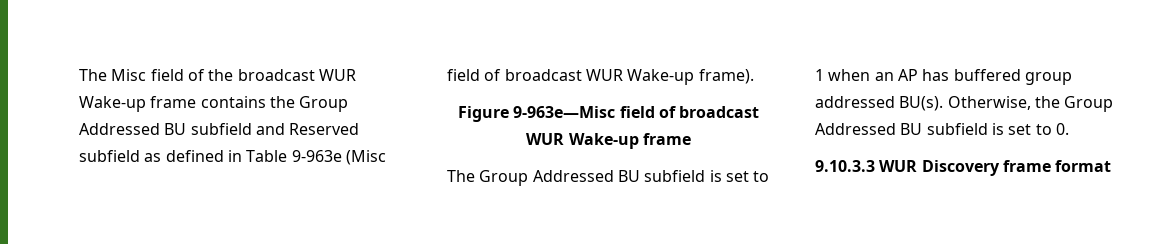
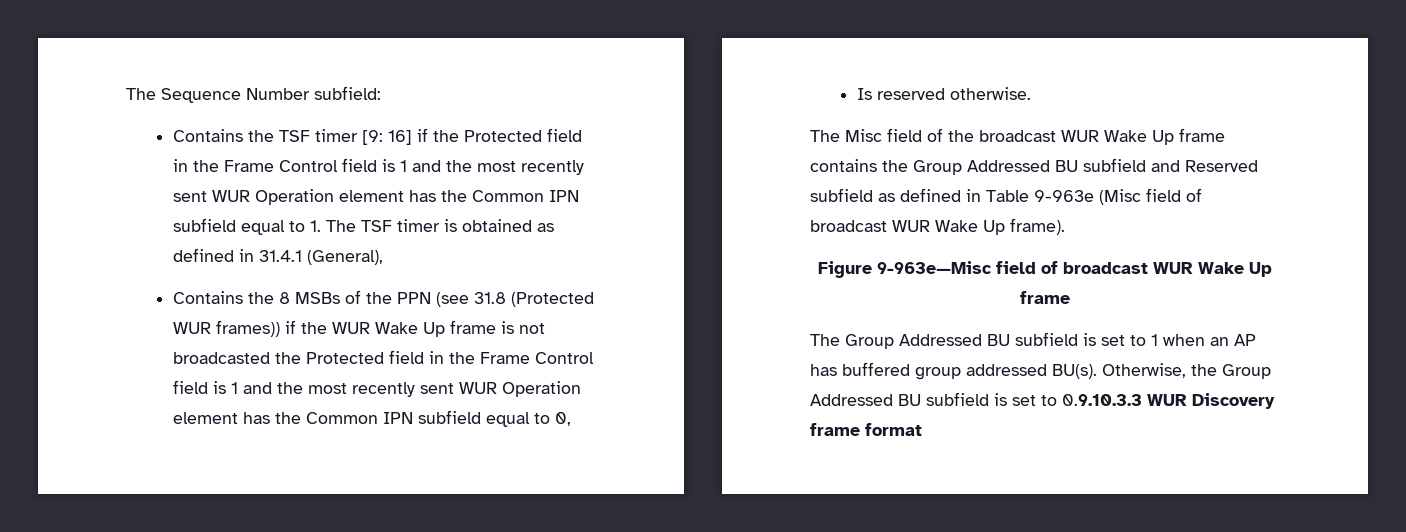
[79,69,107,81] The -> [126,86,381,103] [173,128,583,145] [173,158,585,175] [173,189,580,205] [173,218,555,235] [173,248,384,265] [173,290,595,307] [173,320,546,337] [173,350,595,364] [173,380,582,397] [173,410,572,427] [857,87,1032,100] [810,130,840,142] The Sequence Number subfield: // Contains the TSF timer [9: 16] if the Protected field in the Frame Control field is 1 and the most recently sent WUR Operation element has the Common IPN subfield equal to 1. The TSF timer is obtained as defined in 31.4.1 (General), // Contains the 8 MSBs of the PPN (see 31.8 (Protected WUR frames)) if the WUR Wake Up frame is not broadcasted the Protected field in the Frame Control field is 1 and the most recently sent WUR Operation element has the Common IPN subfield equal to 0, // Is reserved otherwise. // The
[79,96,146,112] Wake-up -> [1104,130,1174,145] Wake Up
[627,69,695,85] Wake-up -> [935,220,1005,235] Wake Up
[568,133,639,149] Wake-up -> [1198,262,1272,277] Wake Up
[1055,123,1069,135] [815,160,875,172] 0. // 9.10.3.3 -> [1062,394,1142,406] 0.9.10.3.3

